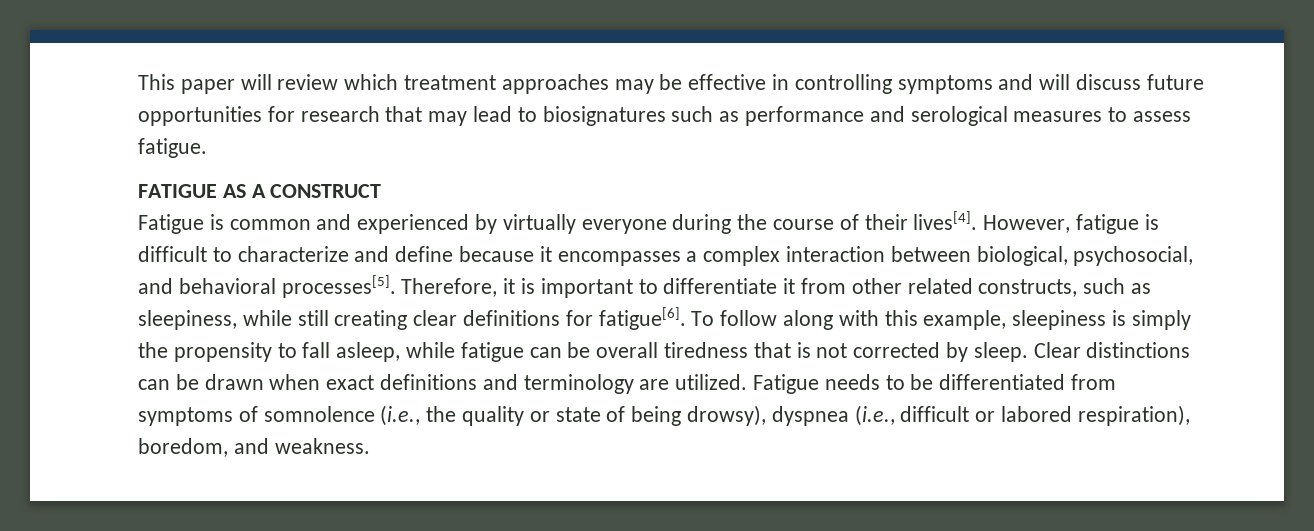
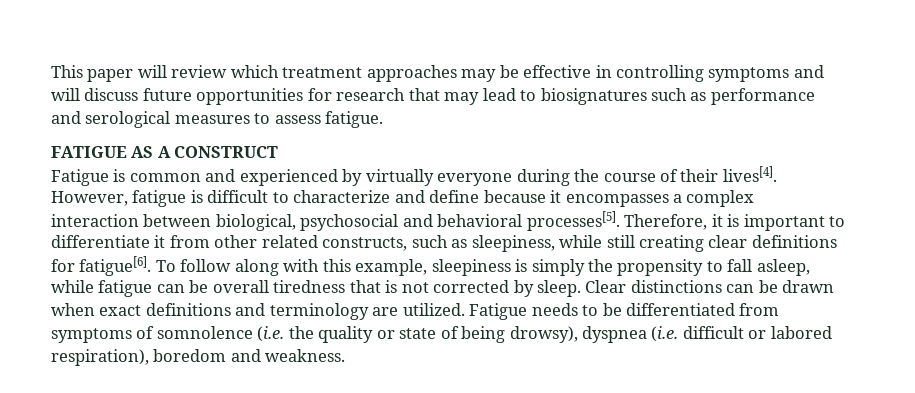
[1073,246,1194,266] psychosocial, -> [300,214,399,231] psychosocial
[380,405,421,426] (i.e., -> [257,326,285,342] (i.e.
[854,405,895,426] (i.e., -> [651,326,679,342] (i.e.
[138,438,228,457] boredom, -> [153,349,227,362] boredom

